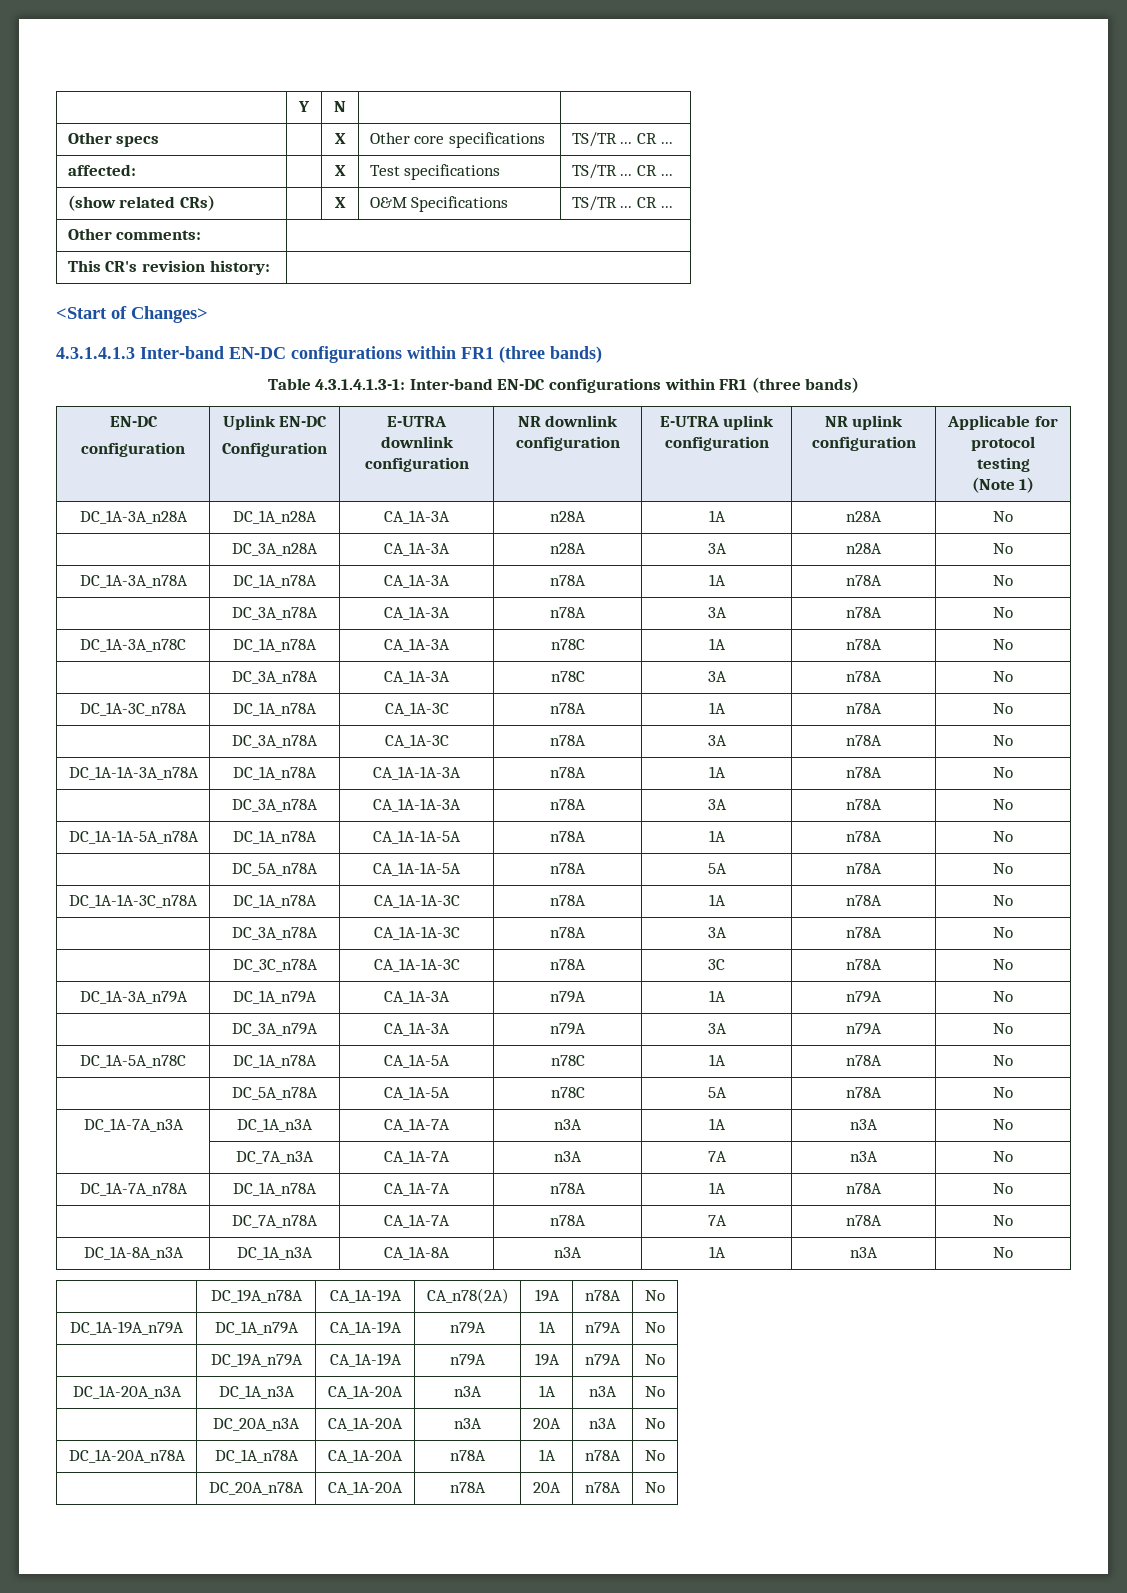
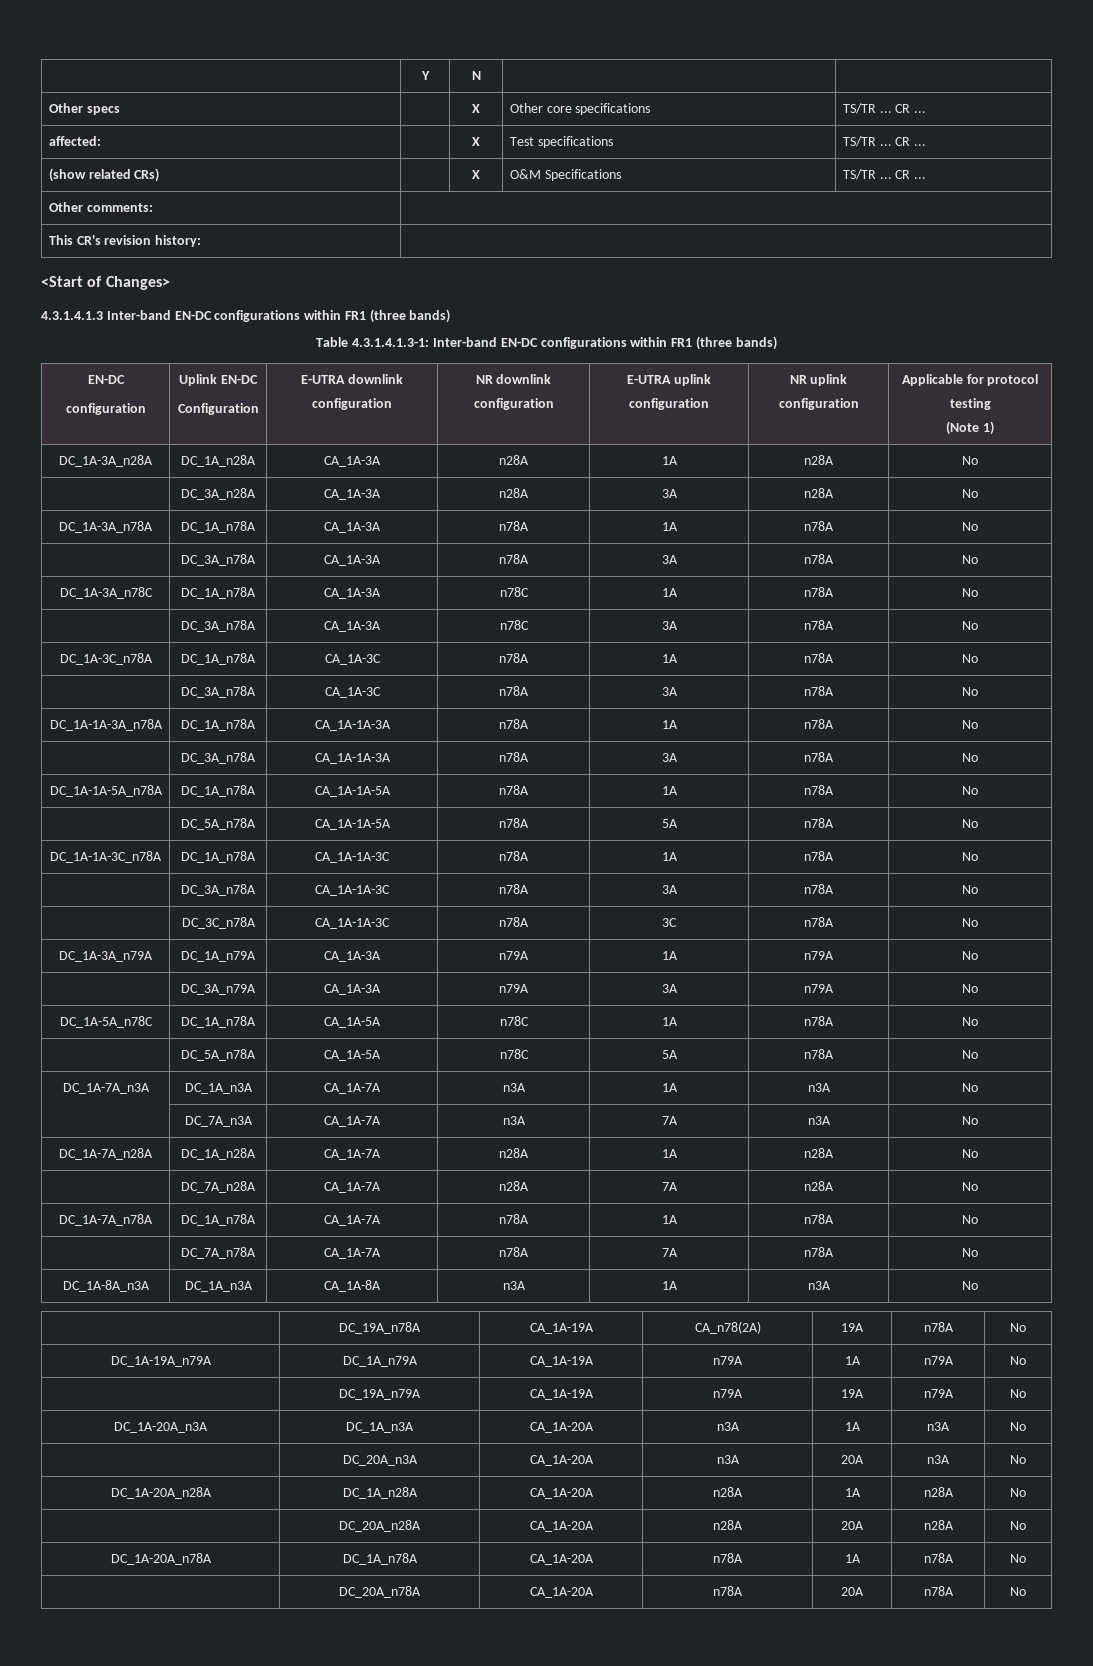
(1013, 1156) none -> [59,1148,153,1160] [181,1148,256,1160] [324,1149,381,1160] [499,1148,529,1158] [661,1149,678,1158] [804,1148,834,1158] [962,1149,978,1158] [181,1181,256,1193] [324,1182,381,1193] [499,1181,529,1191] [661,1182,678,1191] [804,1181,834,1191] [962,1182,978,1191] // DC_1A-7A_n28A | DC_1A_n28A | CA_1A-7A | n28A | 1A | n28A | No // | DC_7A_n28A | CA_1A-7A | n28A | 7A | n28A | No
(665, 1423) none -> [110,1487,212,1499] [342,1487,418,1499] [529,1488,594,1499] [713,1487,743,1497] [844,1488,861,1497] [923,1487,954,1497] [1010,1488,1026,1497] [339,1520,421,1532] [529,1521,594,1532] [713,1520,743,1530] [841,1521,864,1530] [923,1520,954,1530] [1010,1521,1026,1530] // DC_1A-20A_n28A | DC_1A_n28A | CA_1A-20A | n28A | 1A | n28A | No // | DC_20A_n28A | CA_1A-20A | n28A | 20A | n28A | No

